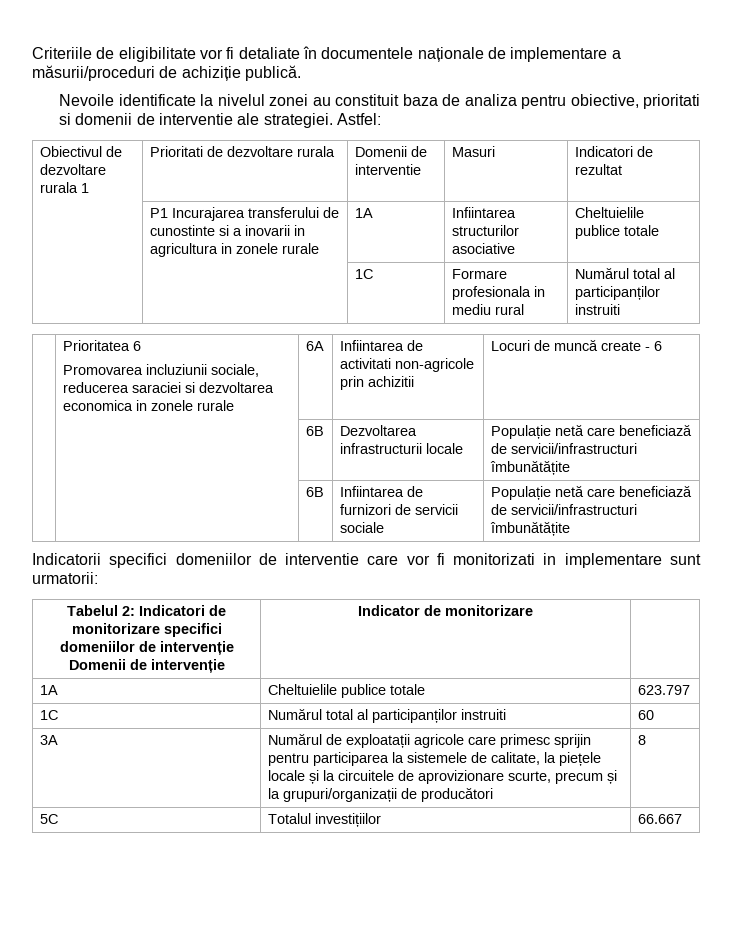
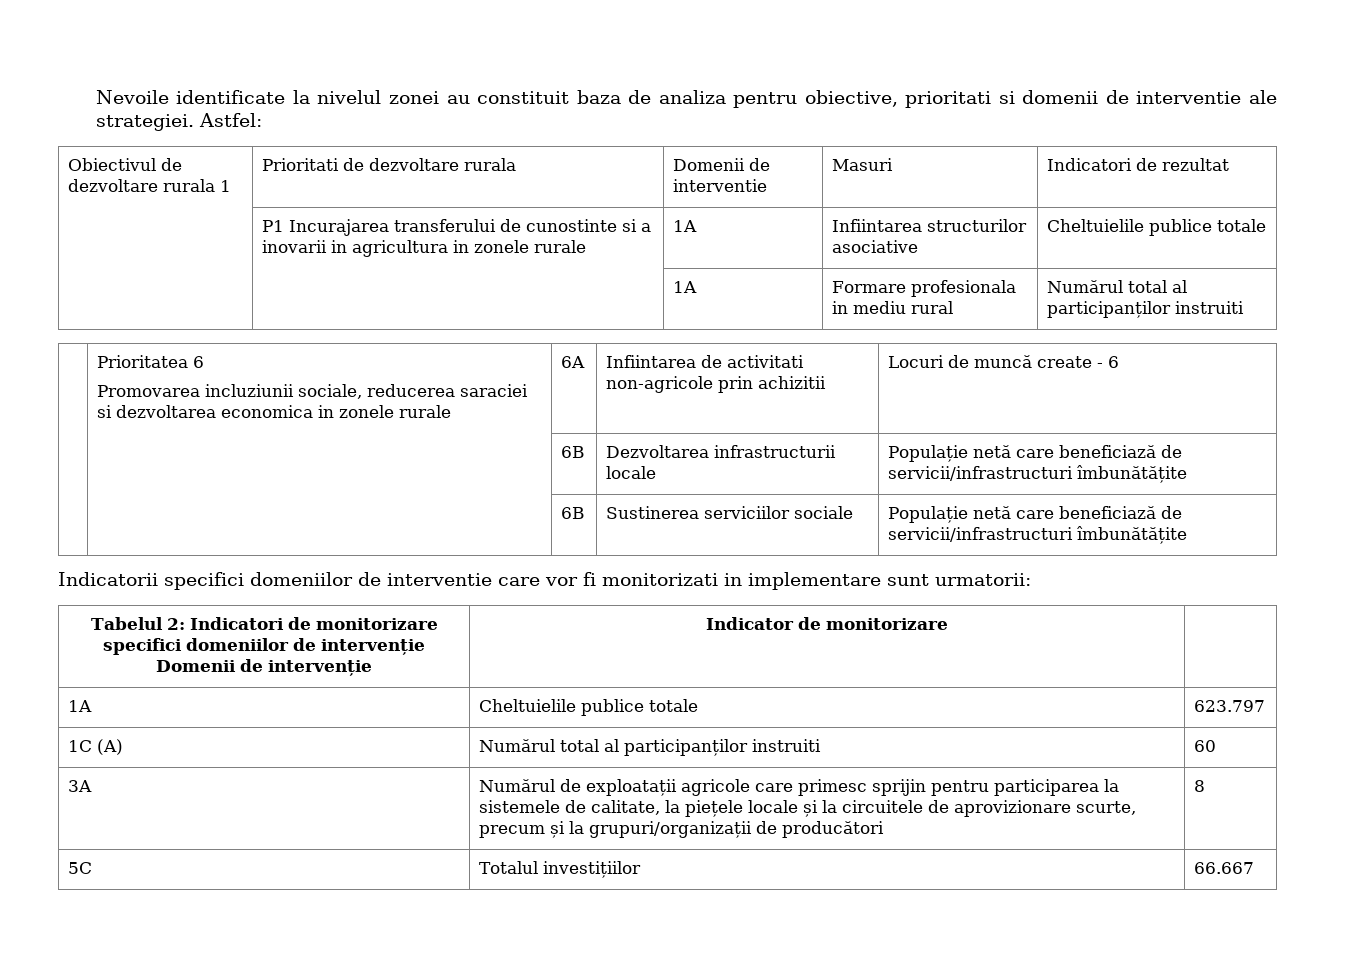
[32,46,621,62] [32,65,301,81] Criteriile de eligibilitate vor fi detaliate în documentele naționale de implementare a măsurii/proceduri de achiziție publică. // -> (95, 97) none
[354,269,373,279] 1C -> [672,281,697,293] 1A
[339,486,423,497] [339,504,458,515] Infiintarea de furnizori de servicii -> [605,506,790,519] Sustinerea serviciilor
(58, 715) none -> [96,739,123,755] (A)

